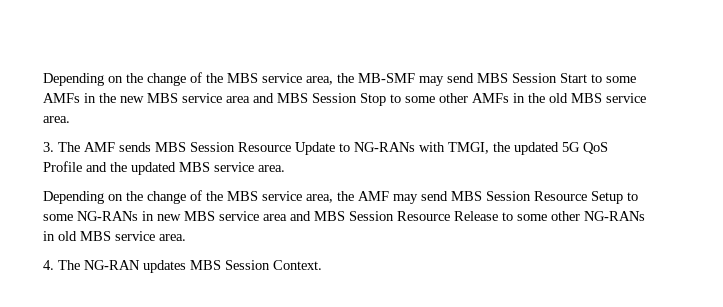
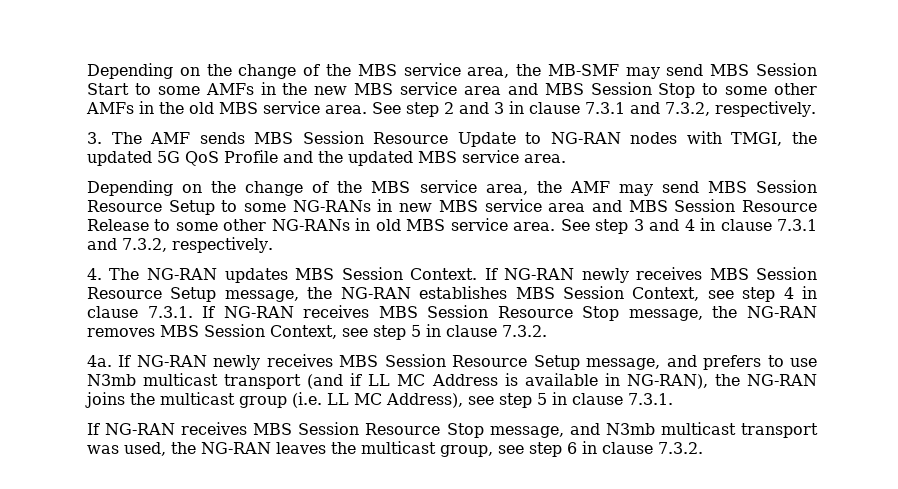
(70, 119) none -> [371,101,816,117] See step 2 and 3 in clause 7.3.1 and 7.3.2, respectively.
[353,142,415,152] NG-RANs -> [550,132,678,144] NG-RAN nodes
(186, 237) none -> [560,218,818,234] [86,237,273,253] See step 3 and 4 in clause 7.3.1 and 7.3.2, respectively.
(322, 265) none -> [484,267,818,283] [86,286,817,302] [86,305,817,321] [86,324,547,340] [86,354,817,370] [86,373,817,389] [84,392,673,408] [86,422,819,438] [86,441,703,457] If NG-RAN newly receives MBS Session Resource Setup message, the NG-RAN establishes MBS Session Context, see step 4 in clause 7.3.1. If NG-RAN receives MBS Session Resource Stop message, the NG-RAN removes MBS Session Context, see step 5 in clause 7.3.2. // 4a. If NG-RAN newly receives MBS Session Resource Setup message, and prefers to use N3mb multicast transport (and if LL MC Address is available in NG-RAN), the NG-RAN joins the multicast group (i.e. LL MC Address), see step 5 in clause 7.3.1. // If NG-RAN receives MBS Session Resource Stop message, and N3mb multicast transport was used, the NG-RAN leaves the multicast group, see step 6 in clause 7.3.2.

